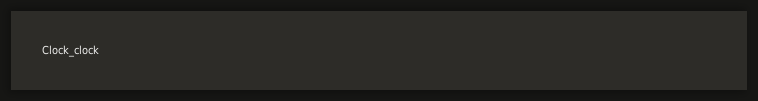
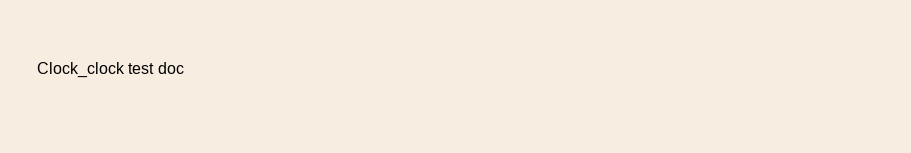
(99, 51) none -> [128,62,184,74] test doc

